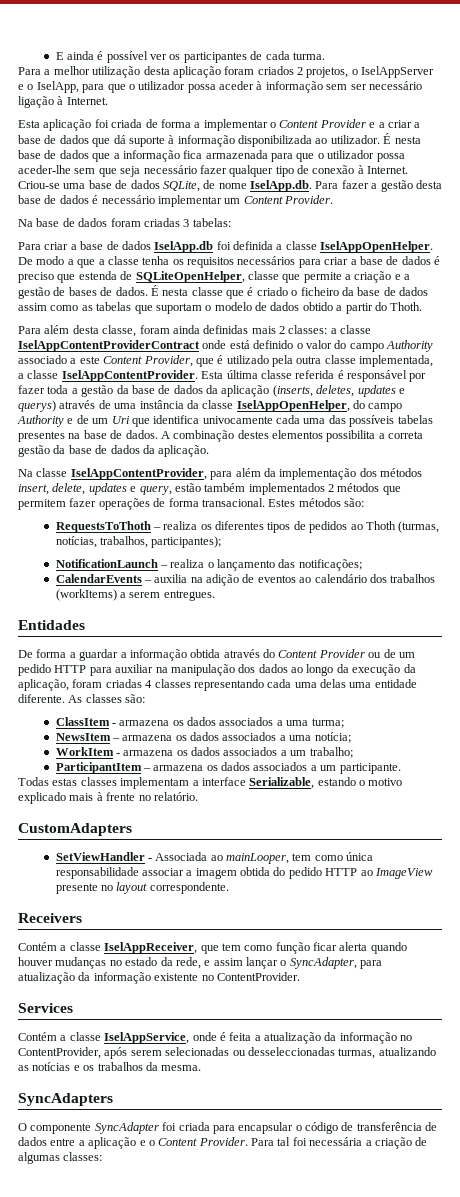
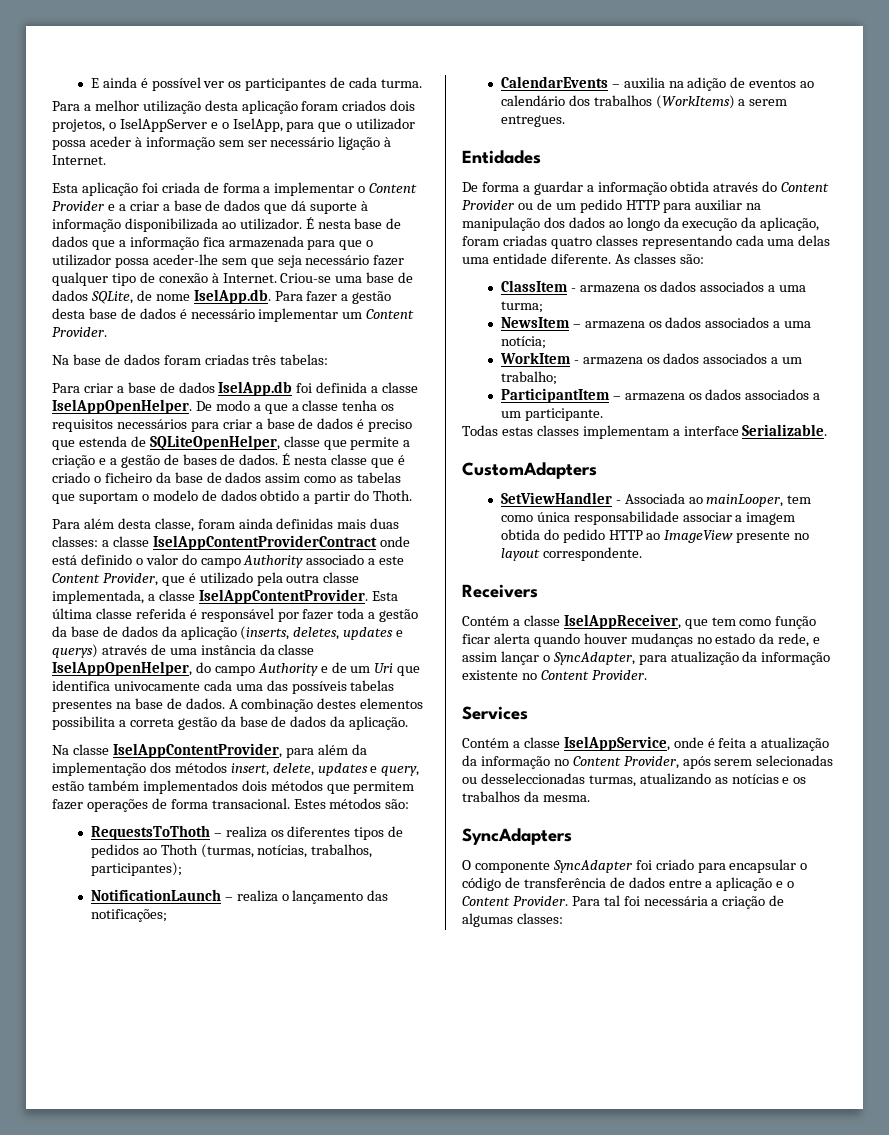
[297,67,303,75] 2 -> [390,100,416,111] dois
[183,219,190,227] 3 -> [252,355,277,365] três
[279,326,285,334] 2 -> [370,518,400,529] duas
[328,484,334,492] 2 -> [241,780,267,791] dois
[55,589,117,601] (workItems) -> [655,95,735,109] (WorkItems)
[145,680,153,688] 4 -> [550,237,592,249] quatro
[249,777,403,789] [18,792,198,804] Serializable, estando o motivo explicado mais à frente no relatório. -> [742,424,828,436] Serializable.
[216,972,300,981] ContentProvider. -> [540,670,647,680] Content Provider.
[18,1047,101,1059] ContentProvider, -> [572,756,679,769] Content Provider,
[178,1122,210,1131] criada -> [655,859,694,870] criado

